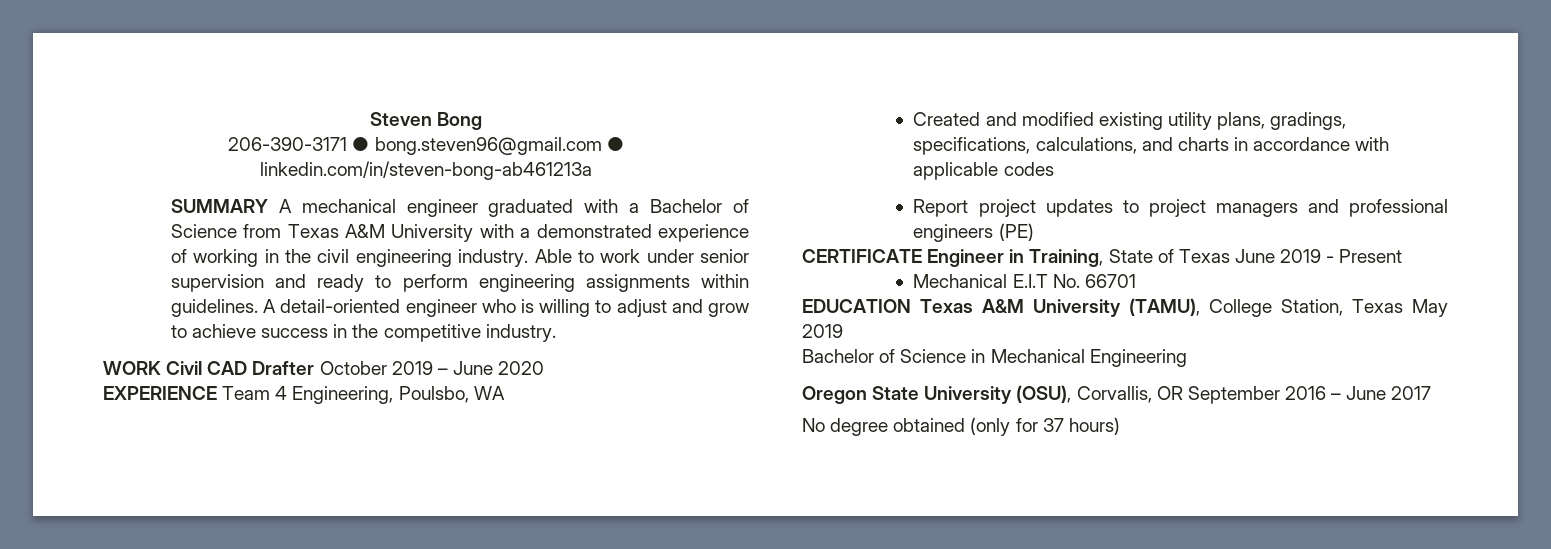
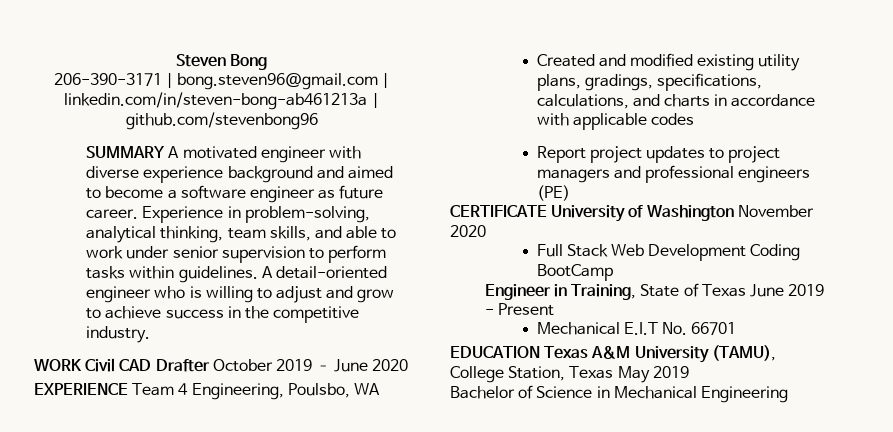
[352,137,624,155] ● bong.steven96@gmail.com ● -> [165,73,390,90] | bong.steven96@gmail.com |
(592, 170) none -> [371,93,379,108] [125,112,318,130] | github.com/stevenbong96
[301,199,749,217] [170,224,750,242] [170,249,572,267] mechanical engineer graduated with a Bachelor of Science from Texas A&M University with a demonstrated experience of working in the civil engineering industry. Able -> [182,146,361,163] [86,166,393,183] [86,185,384,203] [86,206,370,223] [86,226,378,243] motivated engineer with diverse experience background and aimed to become a software engineer as future career. Experience in problem-solving, analytical thinking, team skills, and able
[275,274,690,292] and ready to perform engineering assignments -> [308,245,387,263] [86,266,126,279] to perform tasks
(922, 256) none -> [551,205,814,222] [450,225,486,237] [536,244,801,261] [536,264,613,281] University of Washington November 2020 // Full Stack Web Development Coding BootCamp //
[802,385,1432,404] [802,417,1120,436] // Oregon State University (OSU), Corvallis, OR September 2016 – June 2017 // No degree obtained (only for 37 hours) -> (788, 394) none

